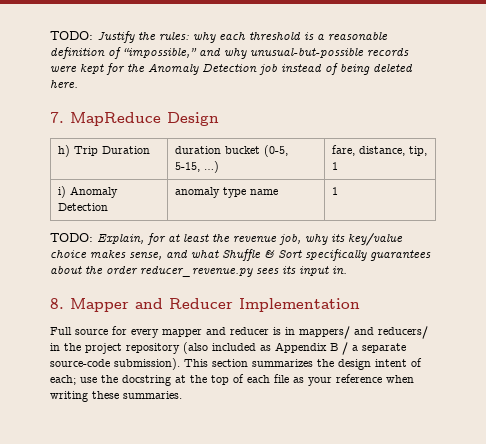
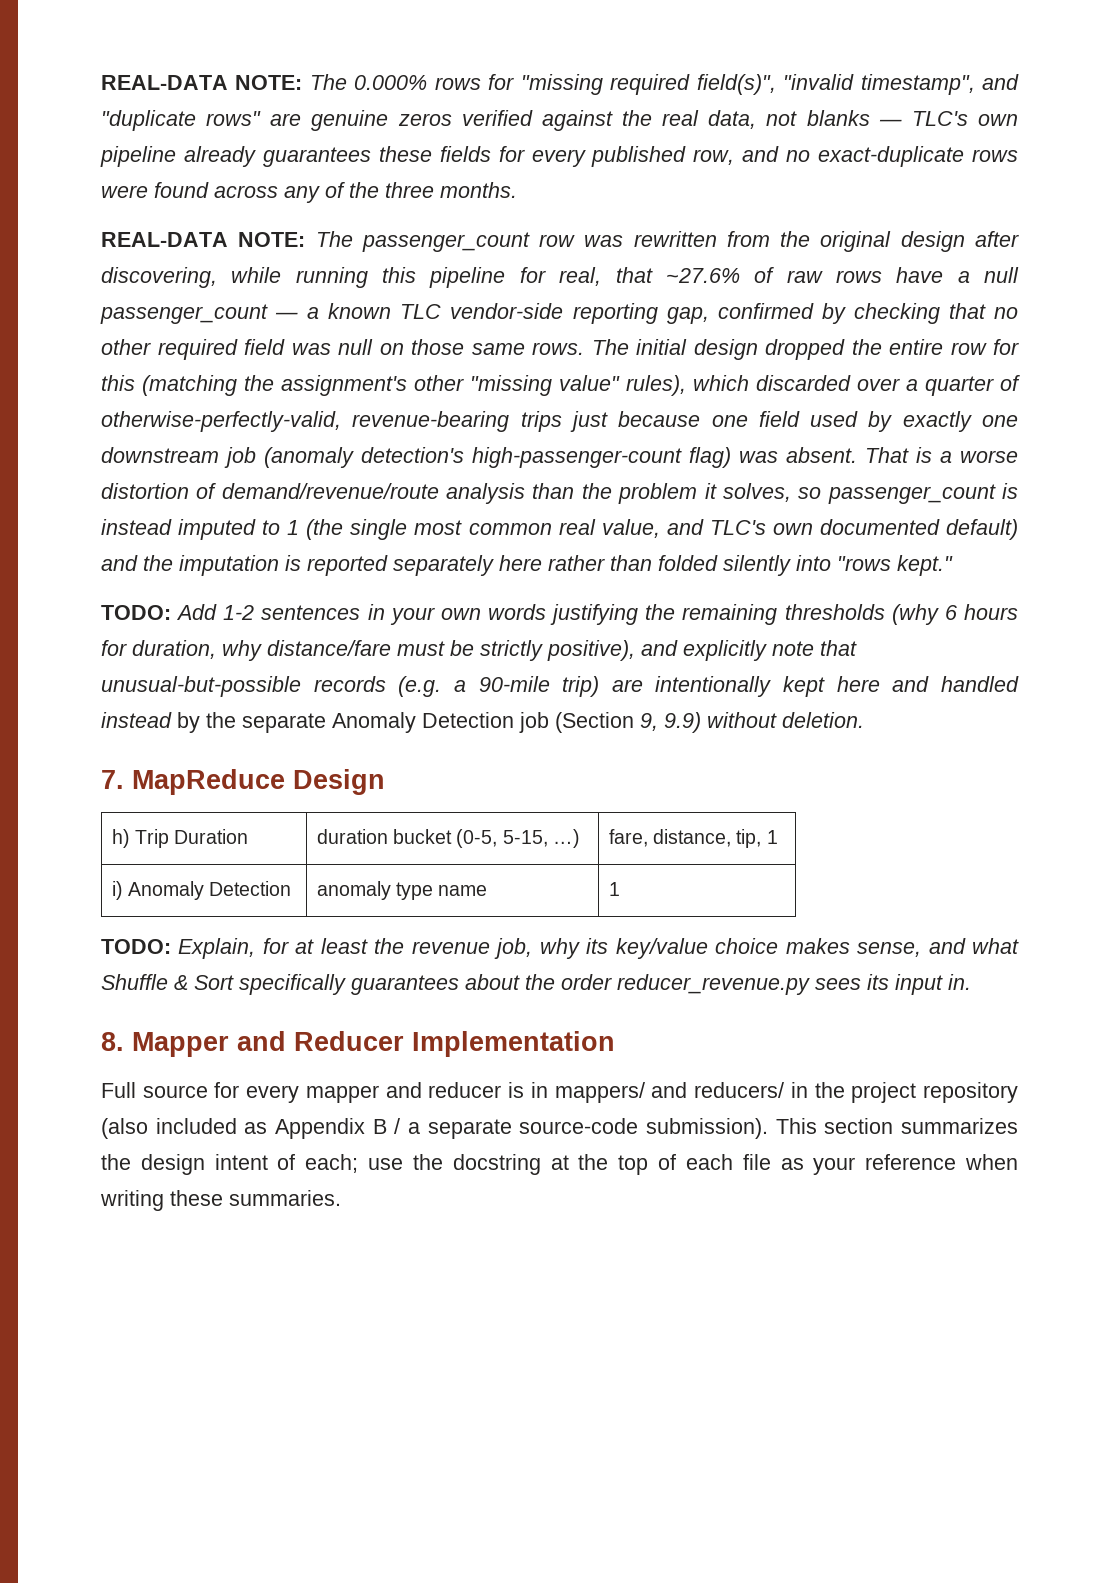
[50,31,388,43] [50,47,409,59] [50,63,413,75] [50,80,78,89] TODO: Justify the rules: why each threshold is a reasonable definition of “impossible,” and why unusual-but-possible records were kept for the Anomaly Detection job instead of being deleted here. -> [101,74,1020,95] [101,110,1018,131] [100,146,1018,167] [101,182,517,203] [101,231,1019,252] [101,267,1020,288] [100,303,1019,324] [101,339,1019,360] [101,375,1020,396] [101,411,1018,432] [101,447,1018,468] [101,483,1019,504] [101,519,1018,540] [101,555,953,576] [101,604,1018,625] [101,640,857,661] [101,676,1019,697] [101,712,864,733] REAL-DATA NOTE: The 0.000% rows for "missing required field(s)", "invalid timestamp", and "duplicate rows" are genuine zeros verified against the real data, not blanks — TLC's own pipeline already guarantees these fields for every published row, and no exact-duplicate rows were found across any of the three months. // REAL-DATA NOTE: The passenger_count row was rewritten from the original design after discovering, while running this pipeline for real, that ~27.6% of raw rows have a null passenger_count — a known TLC vendor-side reporting gap, confirmed by checking that no other required field was null on those same rows. The initial design dropped the entire row for this (matching the assignment's other "missing value" rules), which discarded over a quarter of otherwise-perfectly-valid, revenue-bearing trips just because one field used by exactly one downstream job (anomaly detection's high-passenger-count flag) was absent. That is a worse distortion of demand/revenue/route analysis than the problem it solves, so passenger_count is instead imputed to 1 (the single most common real value, and TLC's own documented default) and the imputation is reported separately here rather than folded silently into "rows kept." // TODO: Add 1-2 sentences in your own words justifying the remaining thresholds (why 6 hours for duration, why distance/fare must be strictly positive), and explicitly note that unusual-but-possible records (e.g. a 90-mile trip) are intentionally kept here and handled instead by the separate Anomaly Detection job (Section 9, 9.9) without deletion.

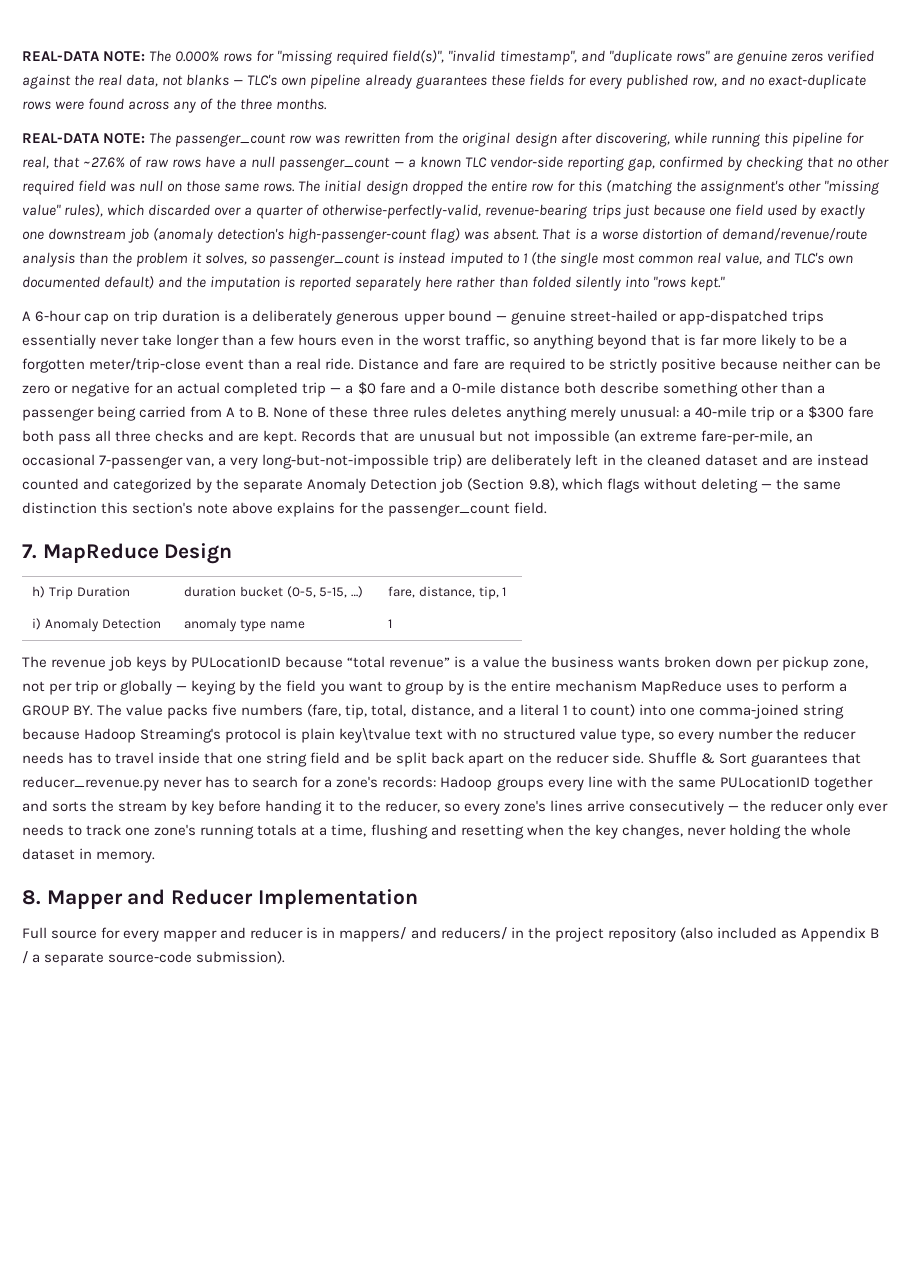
[101,604,1018,625] [101,640,857,661] [101,676,1019,697] [101,712,172,728] TODO: Add 1-2 sentences in your own words justifying the remaining thresholds (why 6 hours for duration, why distance/fare must be strictly positive), and explicitly note that unusual-but-possible records (e.g. a 90-mile trip) are intentionally kept here and handled instead -> [22,310,824,325] [22,334,848,349] [22,358,881,373] [22,382,826,397] [22,406,875,421] [22,430,813,445] [22,454,869,469] [22,478,193,493] A 6-hour cap on trip duration is a deliberately generous upper bound — genuine street-hailed or app-dispatched trips essentially never take longer than a few hours even in the worst traffic, so anything beyond that is far more likely to be a forgotten meter/trip-close event than a real ride. Distance and fare are required to be strictly positive because neither can be zero or negative for an actual completed trip — a $0 fare and a 0-mile distance both describe something other than a passenger being carried from A to B. None of these three rules deletes anything merely unusual: a 40-mile trip or a $300 fare both pass all three checks and are kept. Records that are unusual but not impossible (an extreme fare-per-mile, an occasional 7-passenger van, a very long-but-not-impossible trip) are deliberately left in the cleaned dataset and are instead counted and categorized
[640,712,864,733] 9, 9.9) without deletion. -> [528,478,841,493] [22,502,548,517] 9.8), which flags without deleting — the same distinction this section's note above explains for the passenger_count field.
[101,938,1019,959] [101,974,971,995] TODO: Explain, for at least the revenue job, why its key/value choice makes sense, and what Shuffle & Sort specifically guarantees about the order reducer_revenue.py sees its input in. -> [22,656,868,671] [22,680,848,695] [22,704,844,719] [22,728,856,743] [22,752,862,767] [22,776,873,791] [22,800,889,815] [22,824,851,839] [22,848,156,863] The revenue job keys by PULocationID because “total revenue” is a value the business wants broken down per pickup zone, not per trip or globally — keying by the field you want to group by is the entire mechanism MapReduce uses to perform a GROUP BY. The value packs five numbers (fare, tip, total, distance, and a literal 1 to count) into one comma-joined string because Hadoop Streaming's protocol is plain key\tvalue text with no structured value type, so every number the reducer needs has to travel inside that one string field and be split back apart on the reducer side. Shuffle & Sort guarantees that reducer_revenue.py never has to search for a zone's records: Hadoop groups every line with the same PULocationID together and sorts the stream by key before handing it to the reducer, so every zone's lines arrive consecutively — the reducer only ever needs to track one zone's running totals at a time, flushing and resetting when the key changes, never holding the whole dataset in memory.
[775,1118,1018,1134] [101,1154,1019,1175] [100,1190,341,1211] This section summarizes the design intent of each; use the docstring at the top of each file as your reference when writing these summaries. -> (286, 957) none

